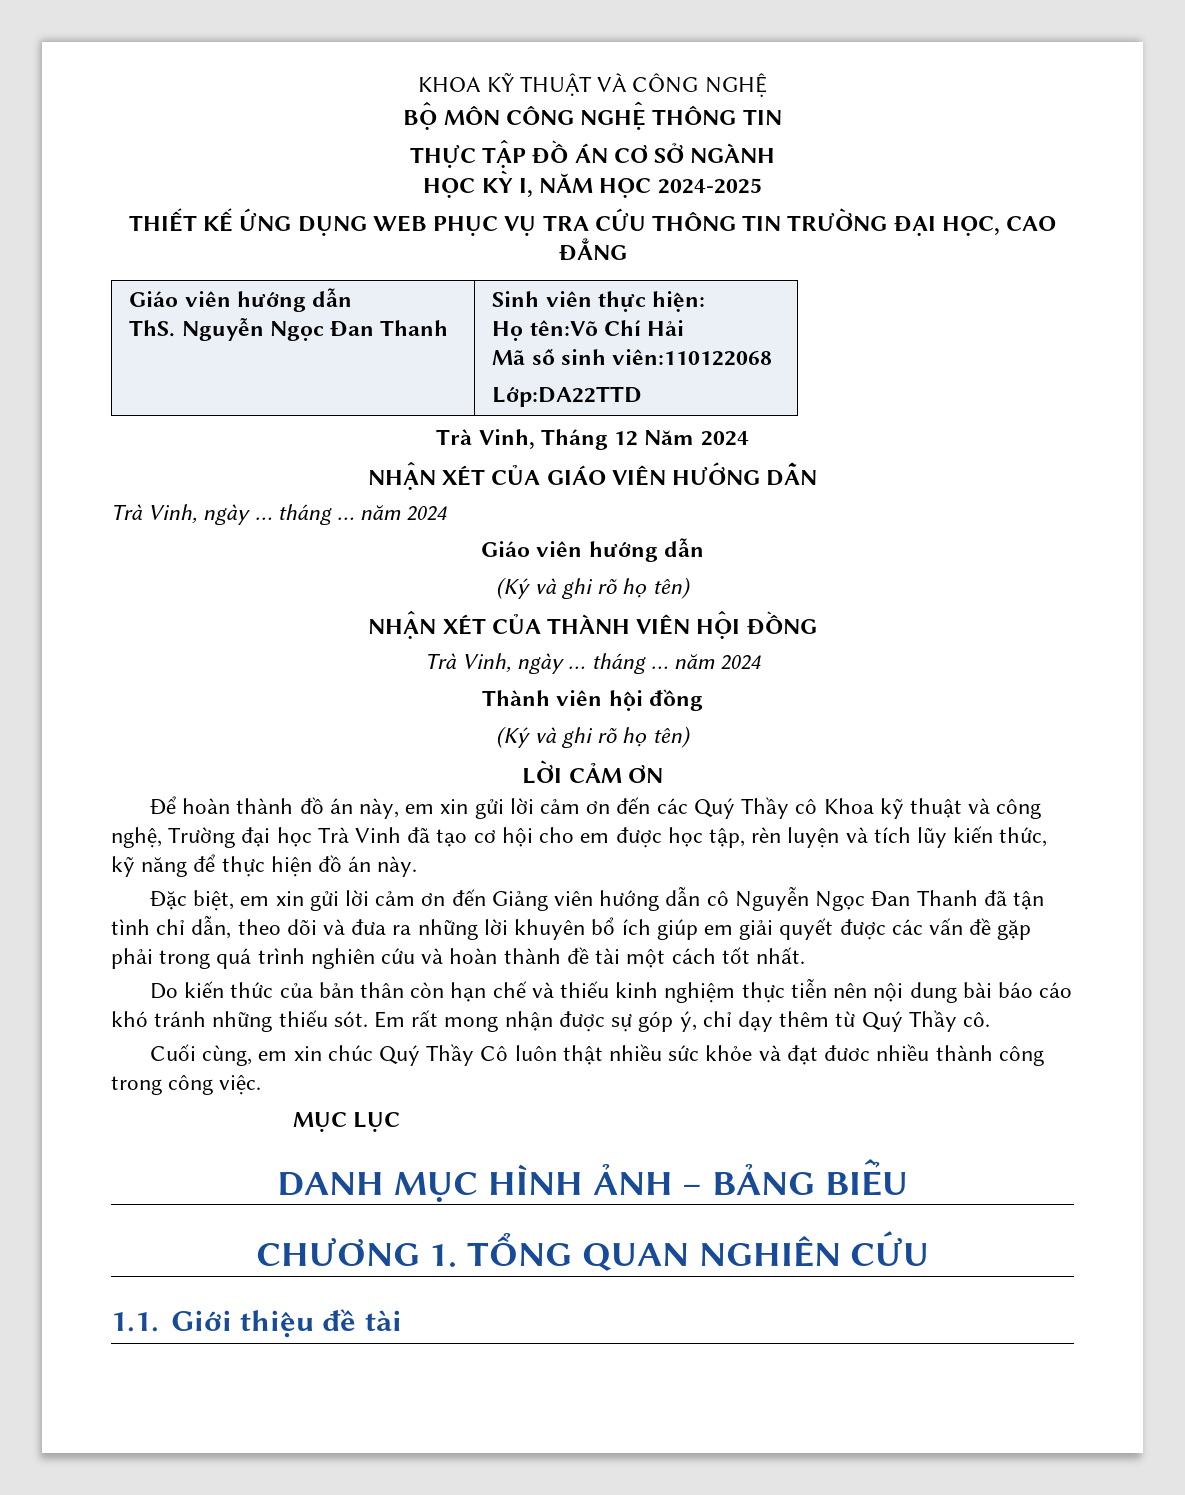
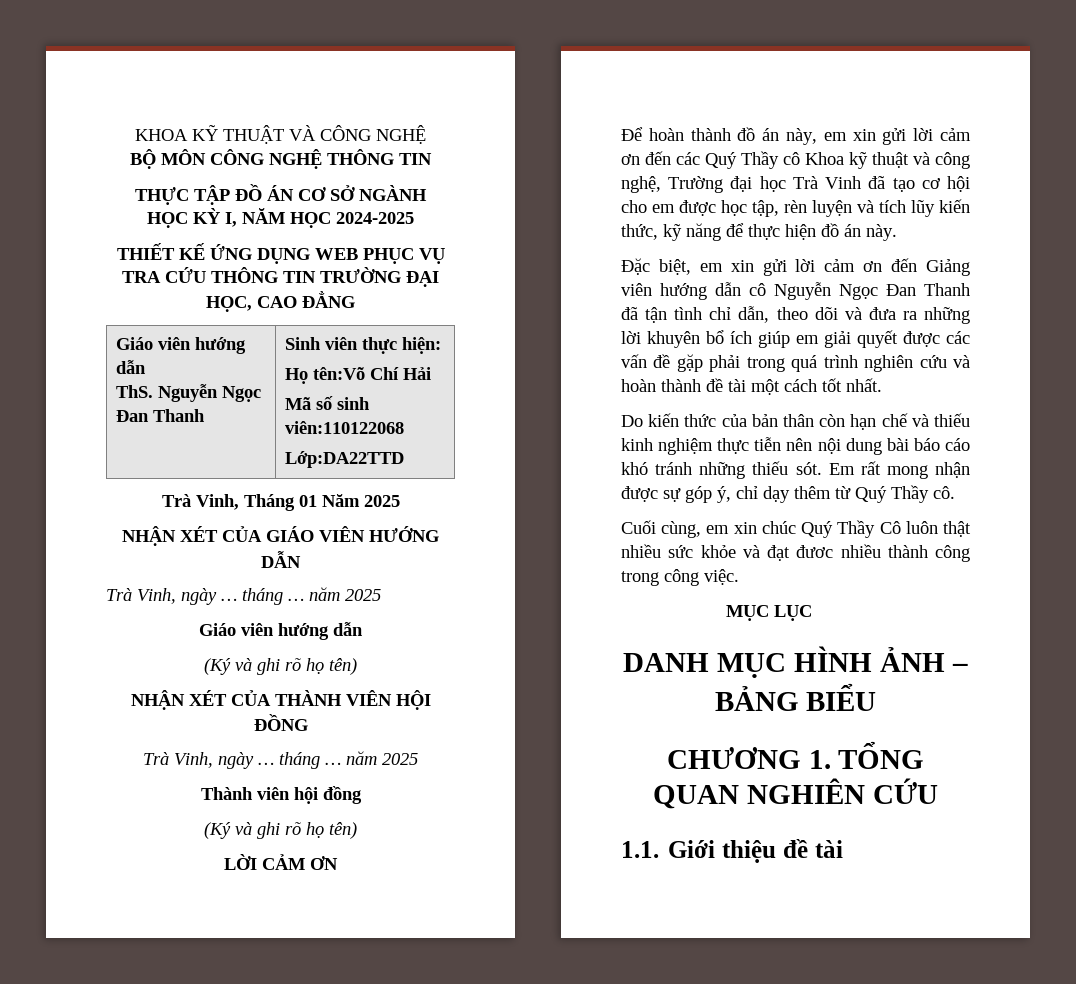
[614,430,749,446] 12 Năm 2024 -> [298,494,400,507] 01 Năm 2025
[406,506,448,521] 2024 -> [345,589,381,601] 2025
[720,655,762,670] 2024 -> [382,753,418,765] 2025

